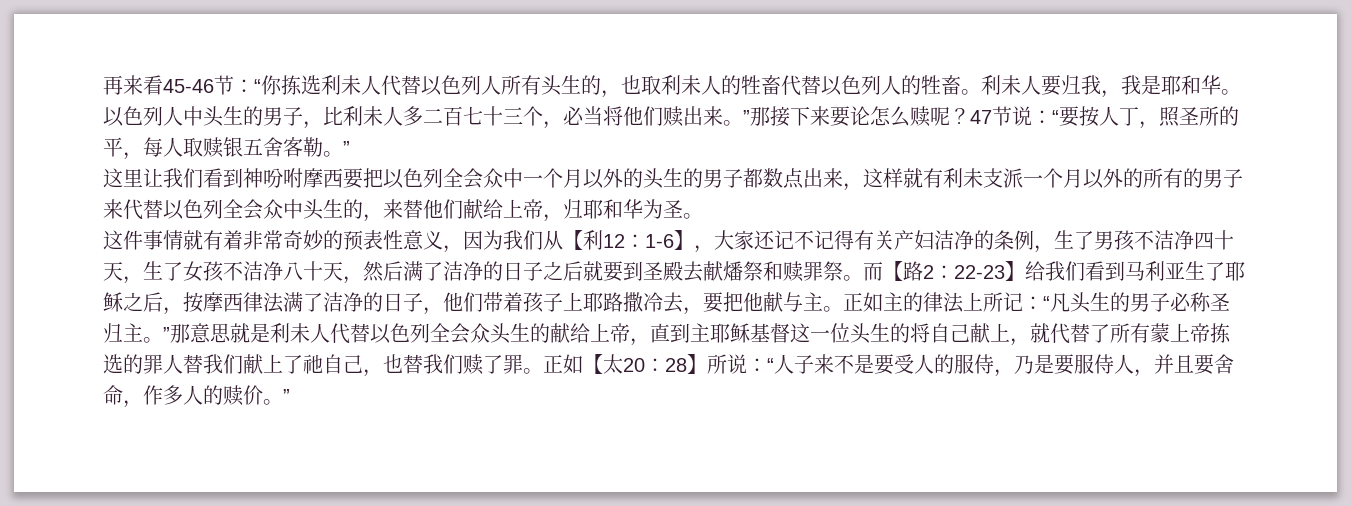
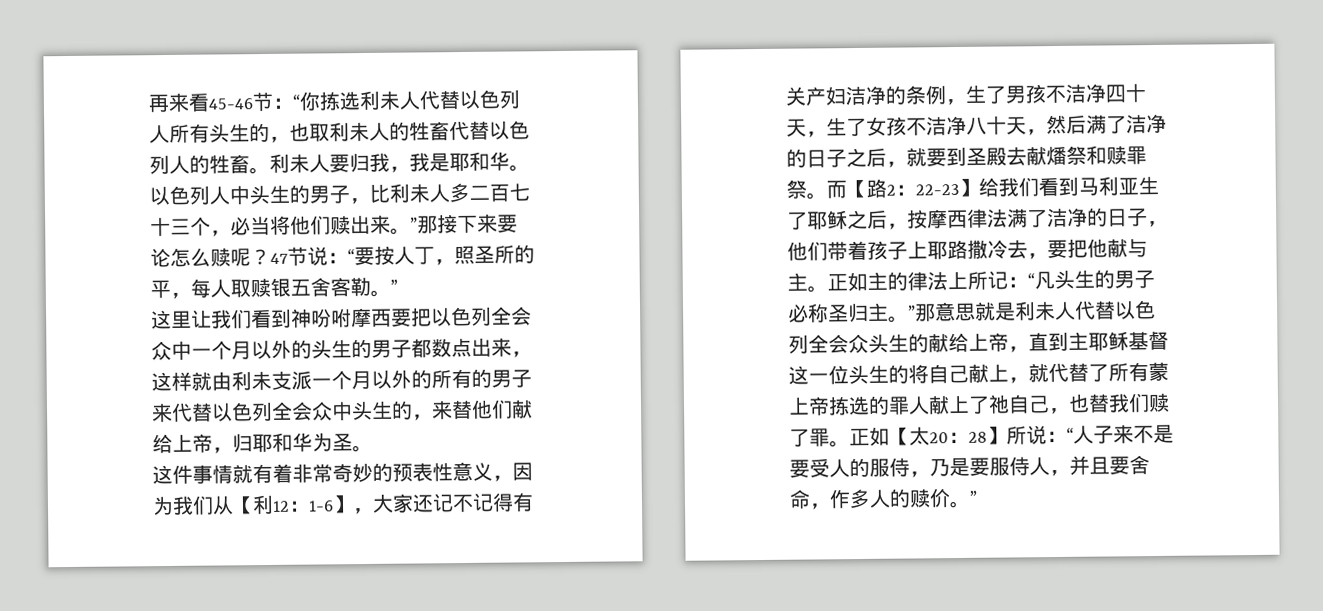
[923,168,943,188] 有 -> [211,371,232,391] 由
(583, 271) none -> [886,161,907,168] ，
[183,354,243,374] 替我们 -> (930, 405) none

